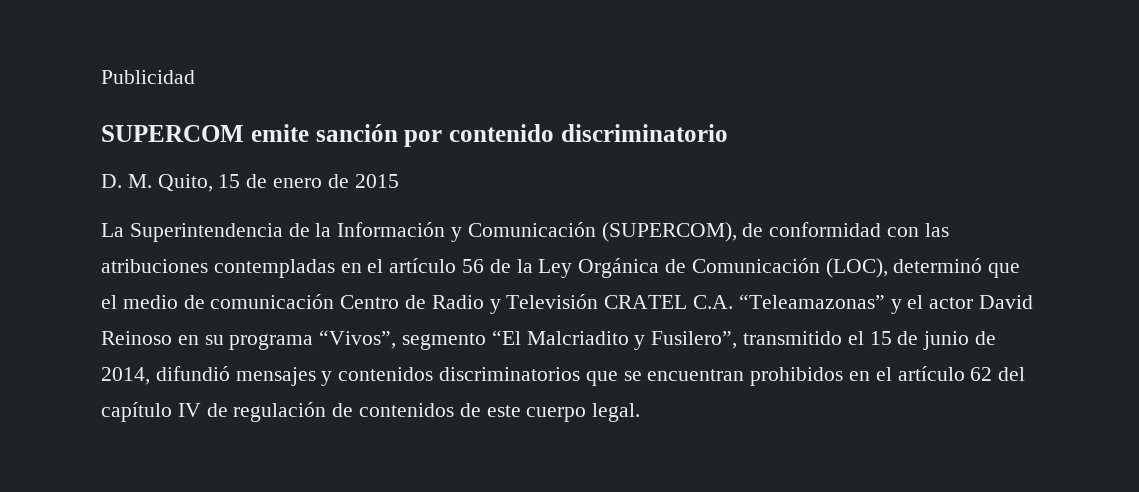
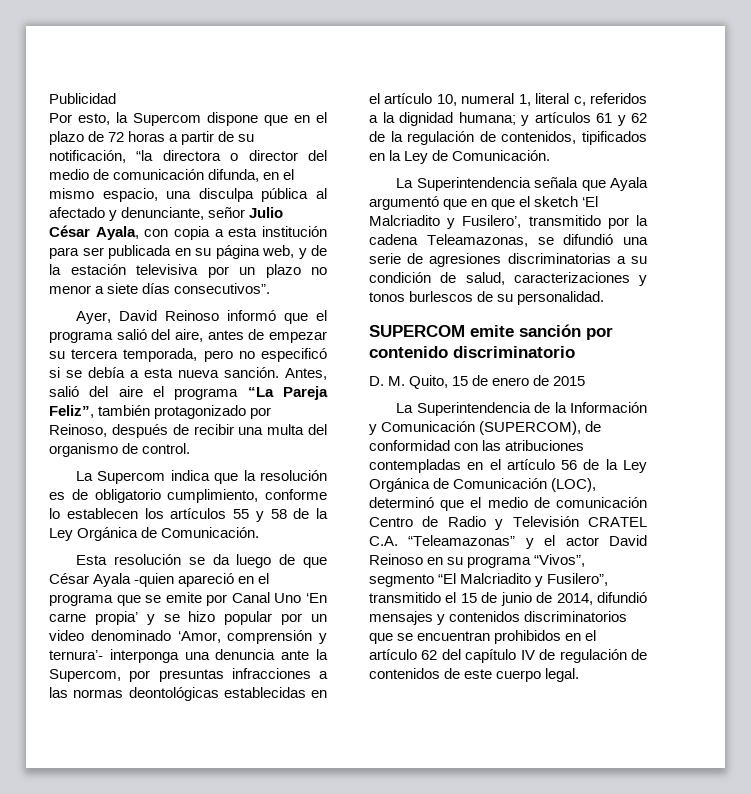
(195, 77) none -> [49,112,327,126] [49,131,255,145] [49,150,327,163] [49,169,295,182] [49,188,327,202] [49,207,284,221] [49,225,327,240] [49,245,327,259] [49,264,327,278] [49,283,271,294] [76,310,327,324] [49,329,327,343] [49,348,327,362] [49,367,327,380] [49,386,328,400] [49,405,272,419] [49,424,327,438] [49,443,191,457] [76,470,327,484] [49,489,327,503] [49,508,328,522] [49,527,260,541] [76,554,327,568] [49,573,270,587] [49,592,327,606] [49,611,327,625] [49,630,327,644] [49,649,329,663] [49,668,328,682] [49,687,327,701] [369,93,647,106] [369,112,647,126] [369,131,647,145] [369,150,551,164] [396,177,648,191] [369,196,599,210] [369,215,648,229] [369,234,648,247] [369,253,647,267] [369,272,647,286] [369,291,605,305] // Por esto, la Supercom dispone que en el plazo de 72 horas a partir de su notificación, “la directora o director del medio de comunicación difunda, en el mismo espacio, una disculpa pública al afectado y denunciante, señor Julio César Ayala, con copia a esta institución para ser publicada en su página web, y de la estación televisiva por un plazo no menor a siete días consecutivos”. // Ayer, David Reinoso informó que el programa salió del aire, antes de empezar su tercera temporada, pero no especificó si se debía a esta nueva sanción. Antes, salió del aire el programa “La Pareja Feliz”, también protagonizado por Reinoso, después de recibir una multa del organismo de control. // La Supercom indica que la resolución es de obligatorio cumplimiento, conforme lo establecen los artículos 55 y 58 de la Ley Orgánica de Comunicación. // Esta resolución se da luego de que César Ayala -quien apareció en el programa que se emite por Canal Uno ‘En carne propia’ y se hizo popular por un video denominado ‘Amor, comprensión y ternura’- interponga una denuncia ante la Supercom, por presuntas infracciones a las normas deontológicas establecidas en el artículo 10, numeral 1, literal c, referidos a la dignidad humana; y artículos 61 y 62 de la regulación de contenidos, tipificados en la Ley de Comunicación. // La Superintendencia señala que Ayala argumentó que en que el sketch ‘El Malcriadito y Fusilero’, transmitido por la cadena Teleamazonas, se difundió una serie de agresiones discriminatorias a su condición de salud, caracterizaciones y tonos burlescos de su personalidad.

